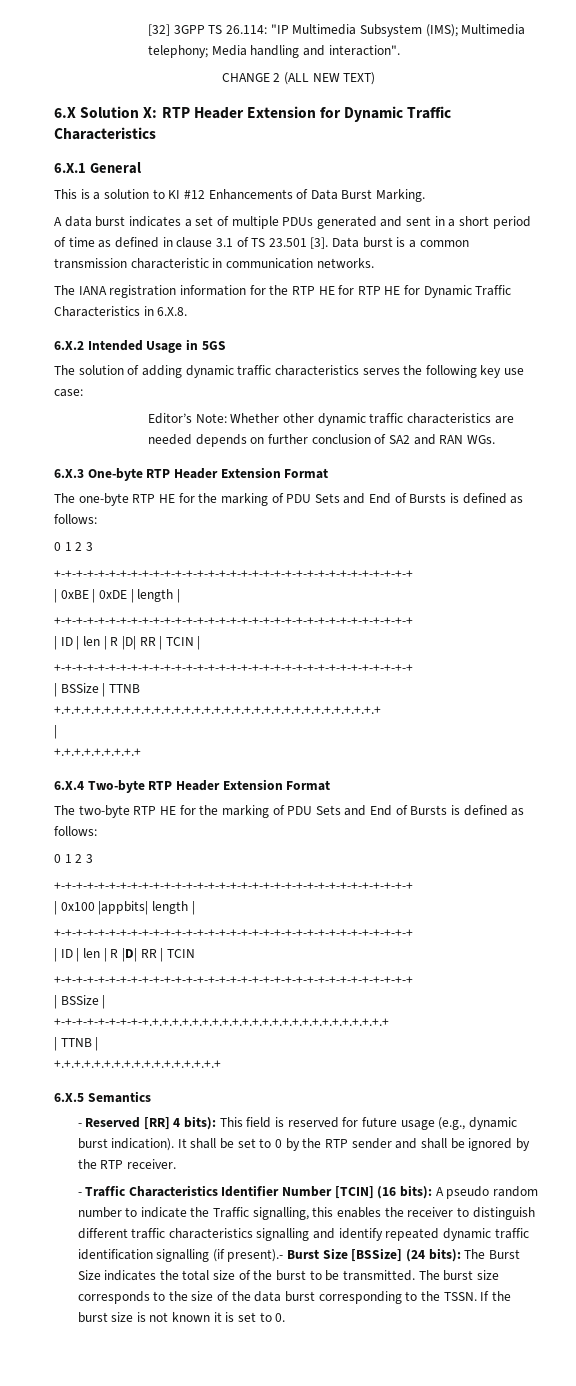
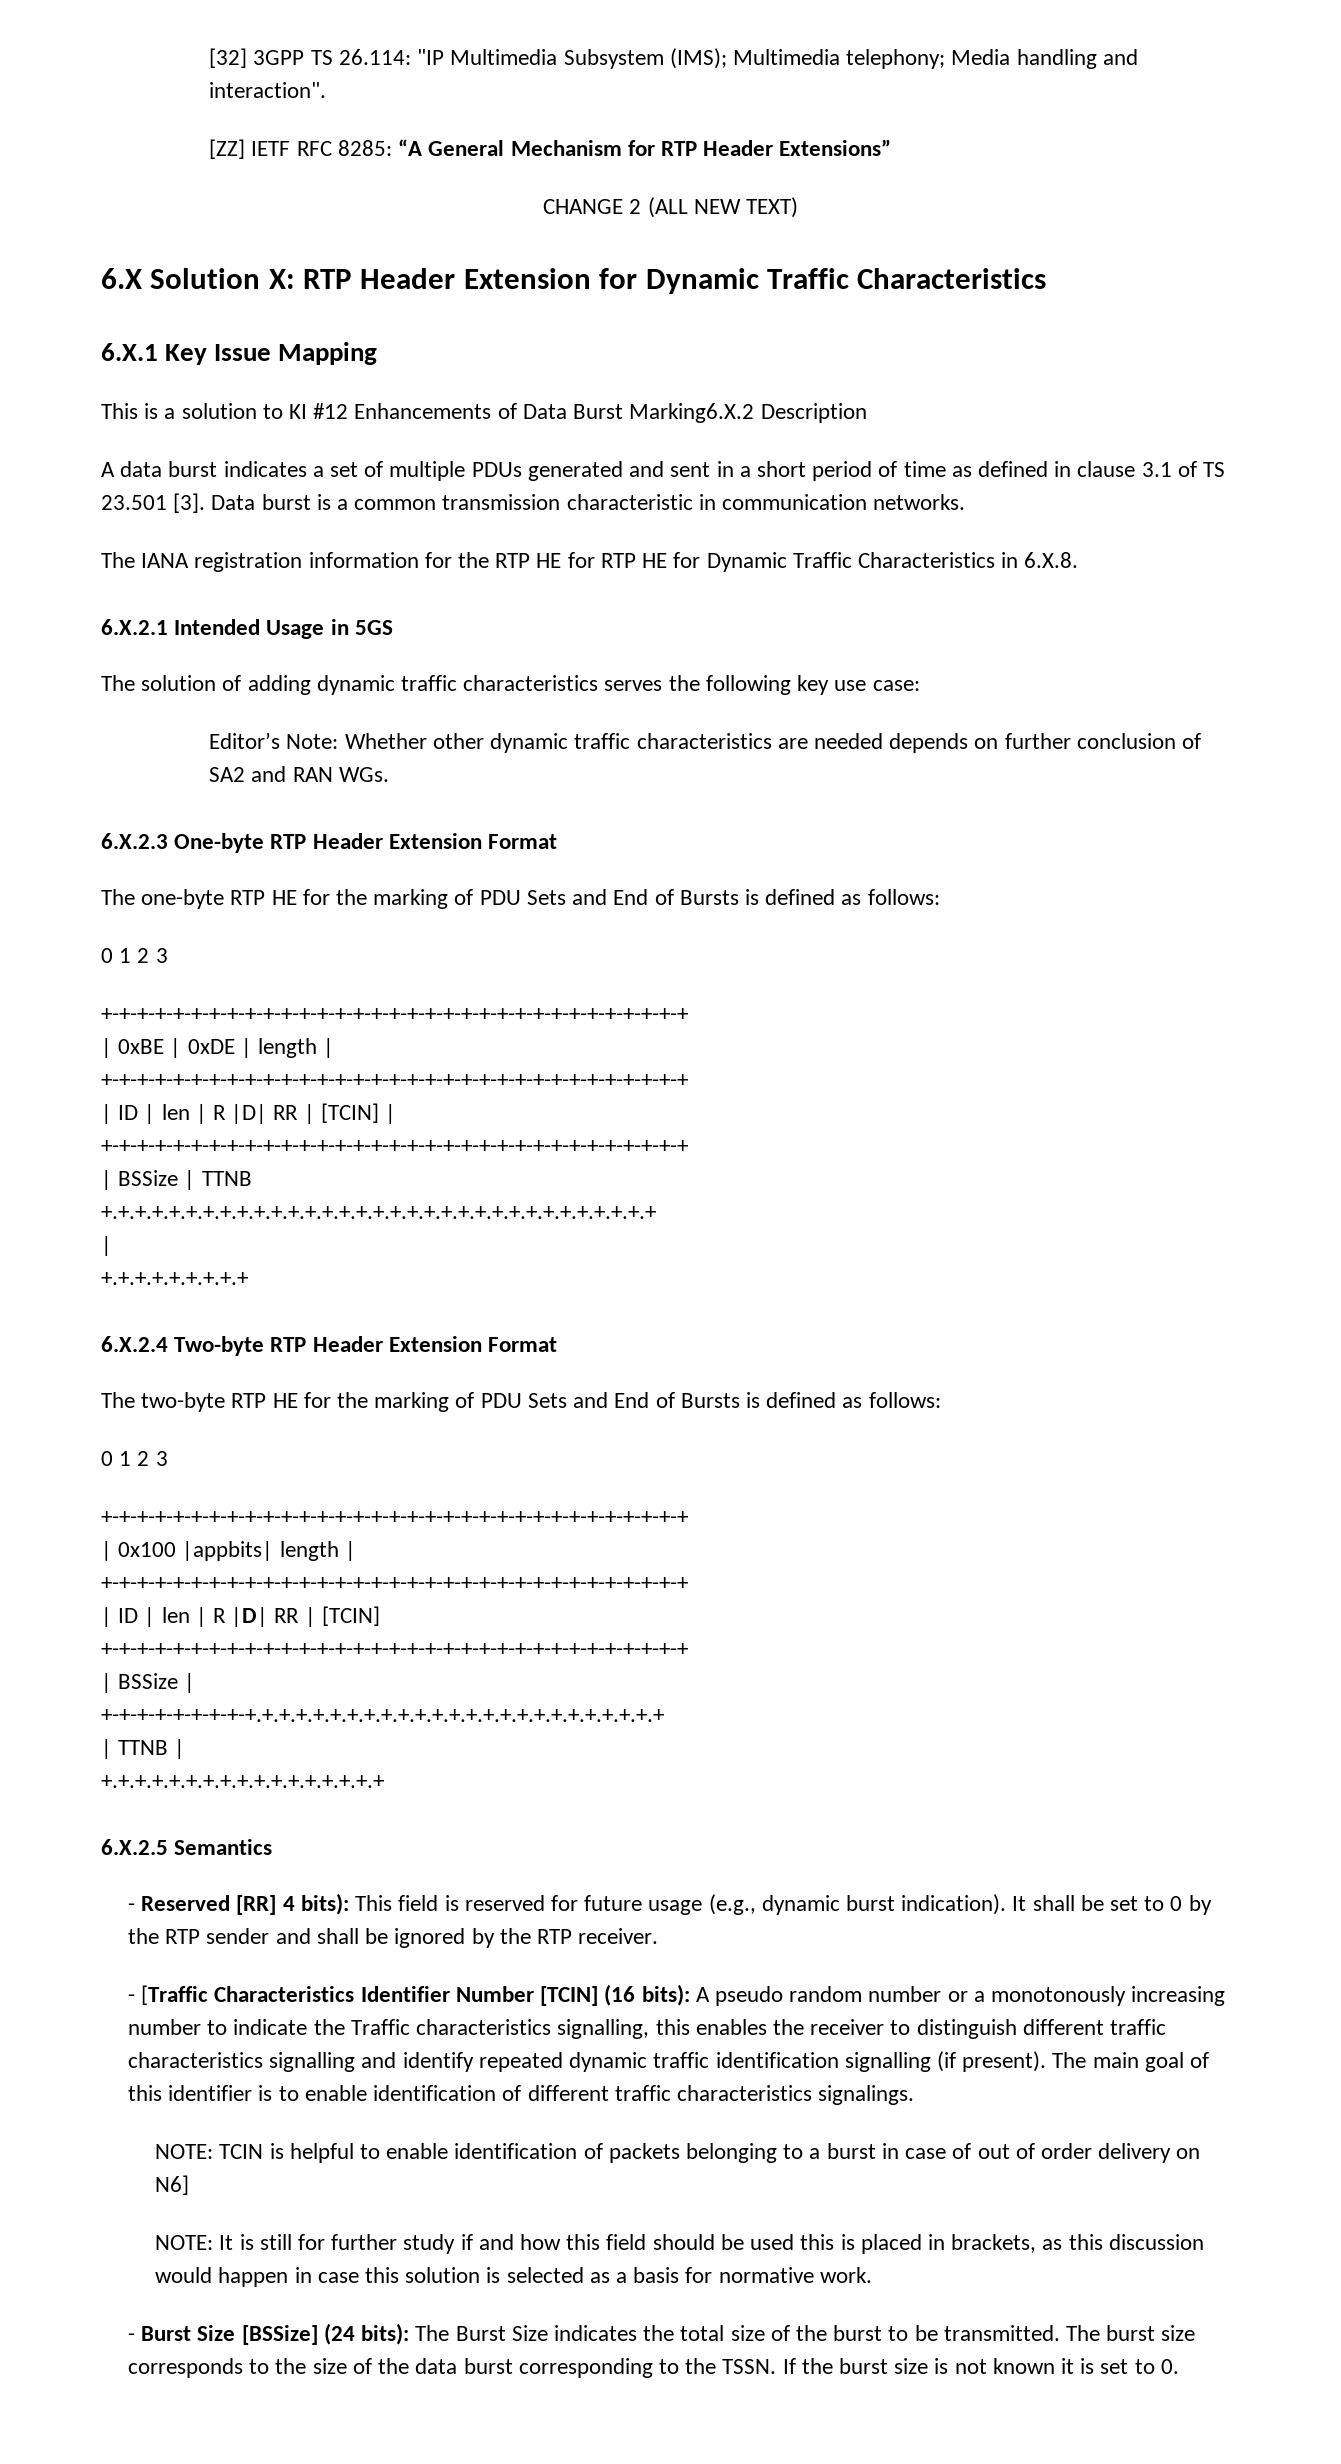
(400, 50) none -> [209,139,892,159] // [ZZ] IETF RFC 8285: “A General Mechanism for RTP Header Extensions”
[89,162,141,174] General -> [165,342,378,365] Key Issue Mapping
[376,189,426,202] Marking. -> [629,403,867,423] Marking6.X.2 Description
[54,341,84,350] 6.X.2 -> [101,619,168,635] 6.X.2.1
[54,469,84,478] 6.X.3 -> [101,833,168,849] 6.X.2.3
[165,637,194,646] TCIN -> [320,1103,379,1123] [TCIN]
[54,781,84,790] 6.X.4 -> [101,1336,168,1352] 6.X.2.4
[166,949,195,958] TCIN -> [321,1606,380,1626] [TCIN]
[54,1093,84,1102] 6.X.5 -> [101,1839,168,1855] 6.X.2.5
[85,1185,126,1197] Traffic -> [141,1985,209,2005] [Traffic
(122, 1212) none -> [947,1986,1226,2006] [128,2019,202,2035] or a monotonously increasing number
(250, 1212) none -> [416,2019,552,2035] characteristics
[227,1249,284,1262] present).- -> [962,2051,1210,2072] [128,2085,915,2105] [155,2143,1201,2163] [155,2175,190,2195] [155,2234,1204,2254] [155,2267,872,2287] [128,2333,136,2341] present). The main goal of this identifier is to enable identification of different traffic characteristics signalings. // NOTE: TCIN is helpful to enable identification of packets belonging to a burst in case of out of order delivery on N6] // NOTE: It is still for further study if and how this field should be used this is placed in brackets, as this discussion would happen in case this solution is selected as a basis for normative work. // -

